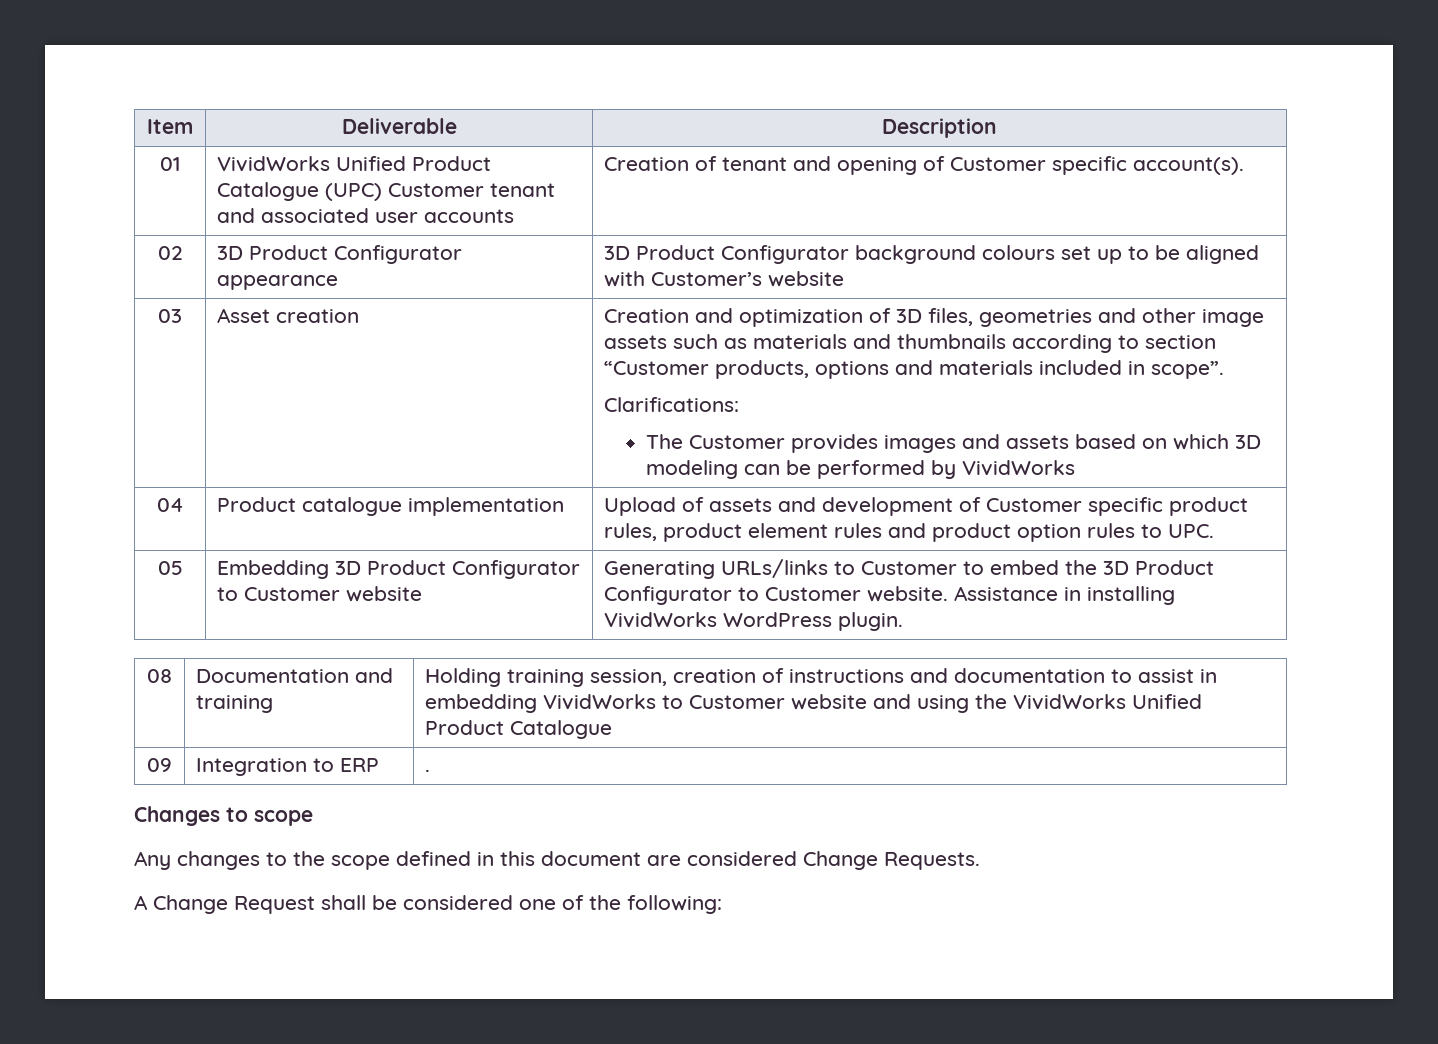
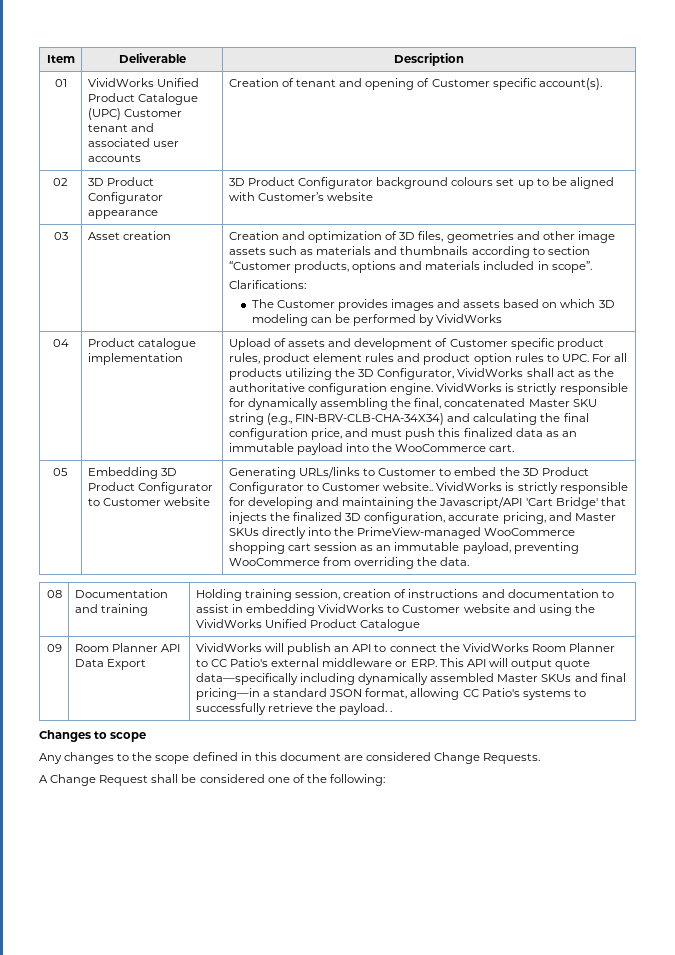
(1215, 531) none -> [591,353,628,362] [228,368,614,380] [228,383,628,395] [228,398,597,410] [228,413,589,425] [228,428,577,440] [228,443,515,455] For all products utilizing the 3D Configurator, VividWorks shall act as the authoritative configuration engine. VividWorks is strictly responsible for dynamically assembling the final, concatenated Master SKU string (e.g., FIN-BRV-CLB-CHA-34X34) and calculating the final configuration price, and must push this finalized data as an immutable payload into the WooCommerce cart.
[867,586,1176,605] [604,612,904,631] website. Assistance in installing VividWorks WordPress plugin. -> [383,482,628,494] [228,497,626,509] [228,512,616,524] [228,527,576,539] [228,542,579,554] [228,557,470,569] website.. VividWorks is strictly responsible for developing and maintaining the Javascript/API 'Cart Bridge' that injects the finalized 3D configuration, accurate pricing, and Master SKUs directly into the PrimeView-managed WooCommerce shopping cart session as an immutable payload, preventing WooCommerce from overriding the data.
[196,758,380,776] Integration to ERP | -> [74,643,181,652] [74,659,147,670] [195,643,615,655] [195,658,591,670] [195,673,626,685] [195,688,586,700] [195,703,388,715] Room Planner API Data Export | VividWorks will publish an API to connect the VividWorks Room Planner to CC Patio's external middleware or ERP. This API will output quote data—specifically including dynamically assembled Master SKUs and final pricing—in a standard JSON format, allowing CC Patio's systems to successfully retrieve the payload.

